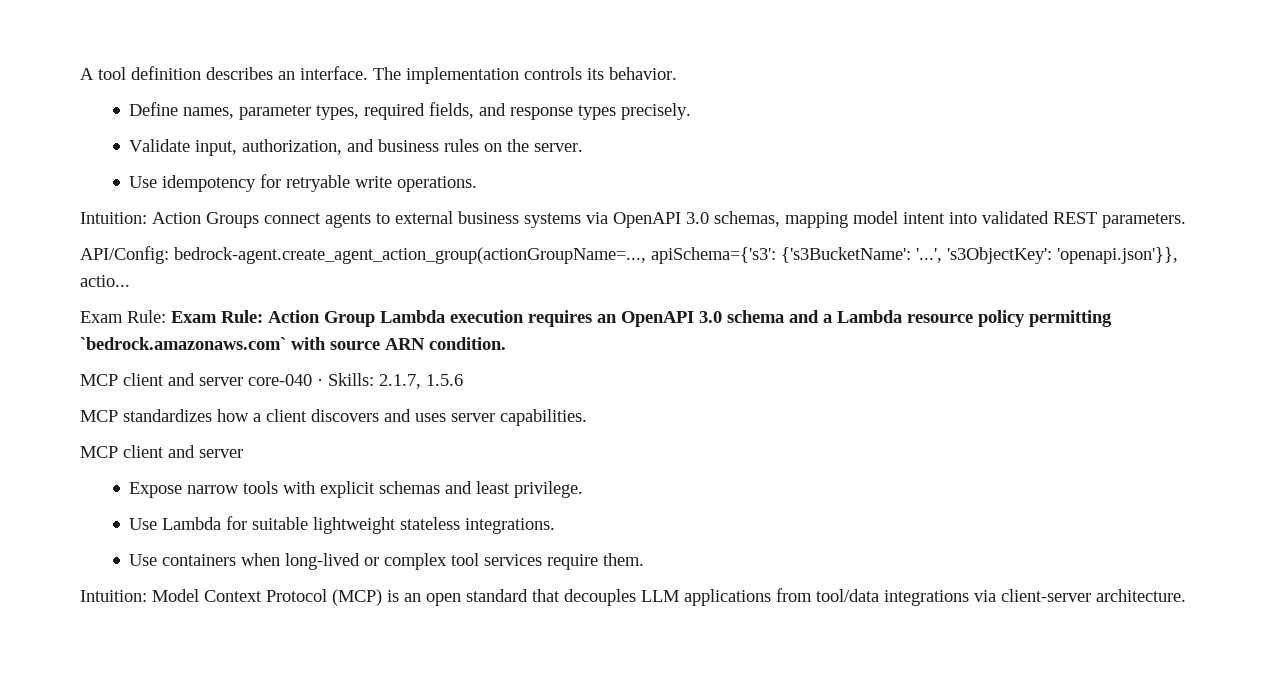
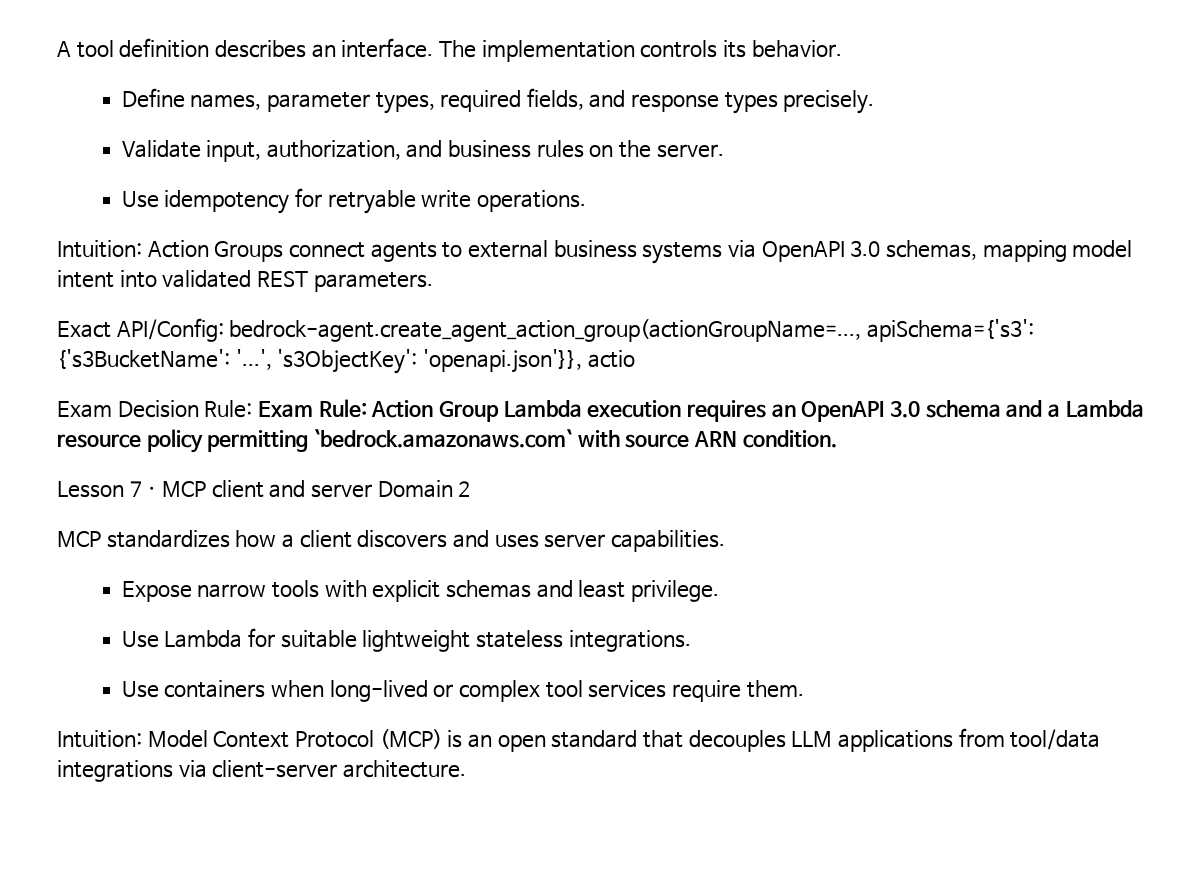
(1186, 220) none -> [57,321,111,338] Exact
[80,275,130,287] [80,311,123,323] actio... // Exam -> [587,350,635,368] [57,400,199,418] actio // Exam Decision
[80,373,463,389] MCP client and server core-040 · Skills: 2.1.7, 1.5.6 -> [57,480,471,498] Lesson 7 · MCP client and server Domain 2
[80,445,243,458] // MCP client and server -> (725, 541) none

